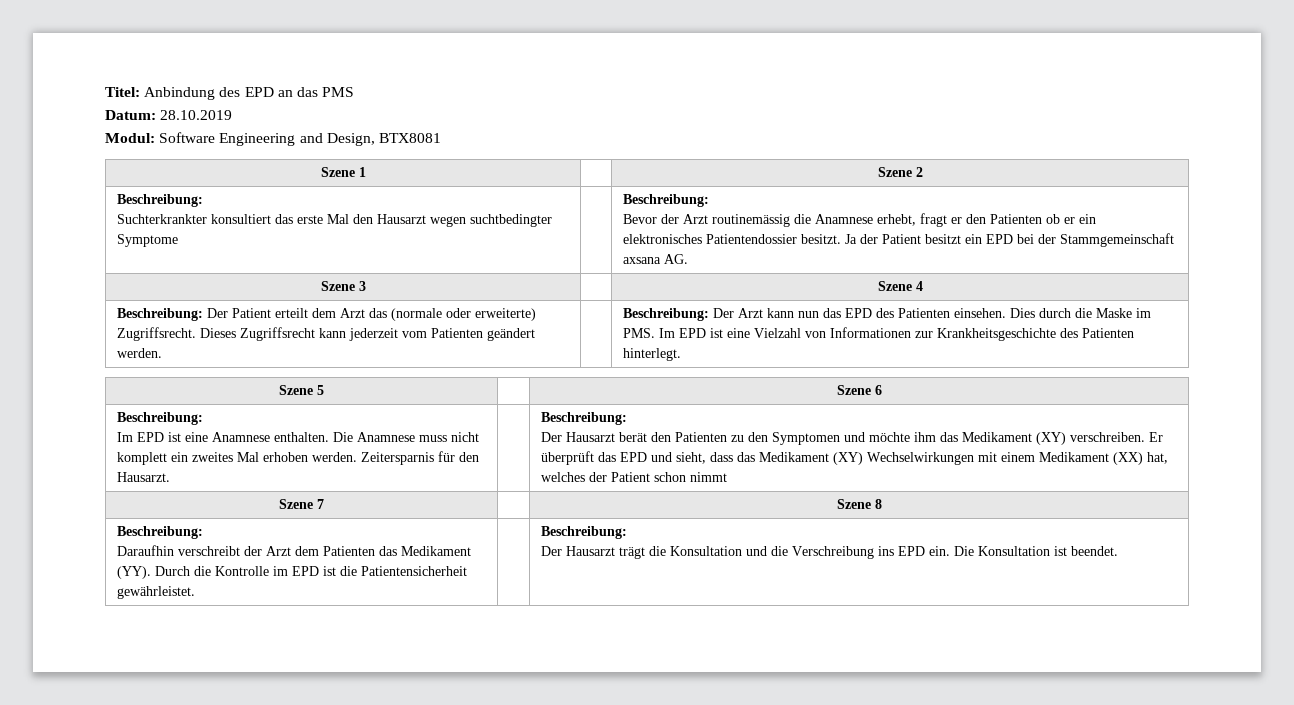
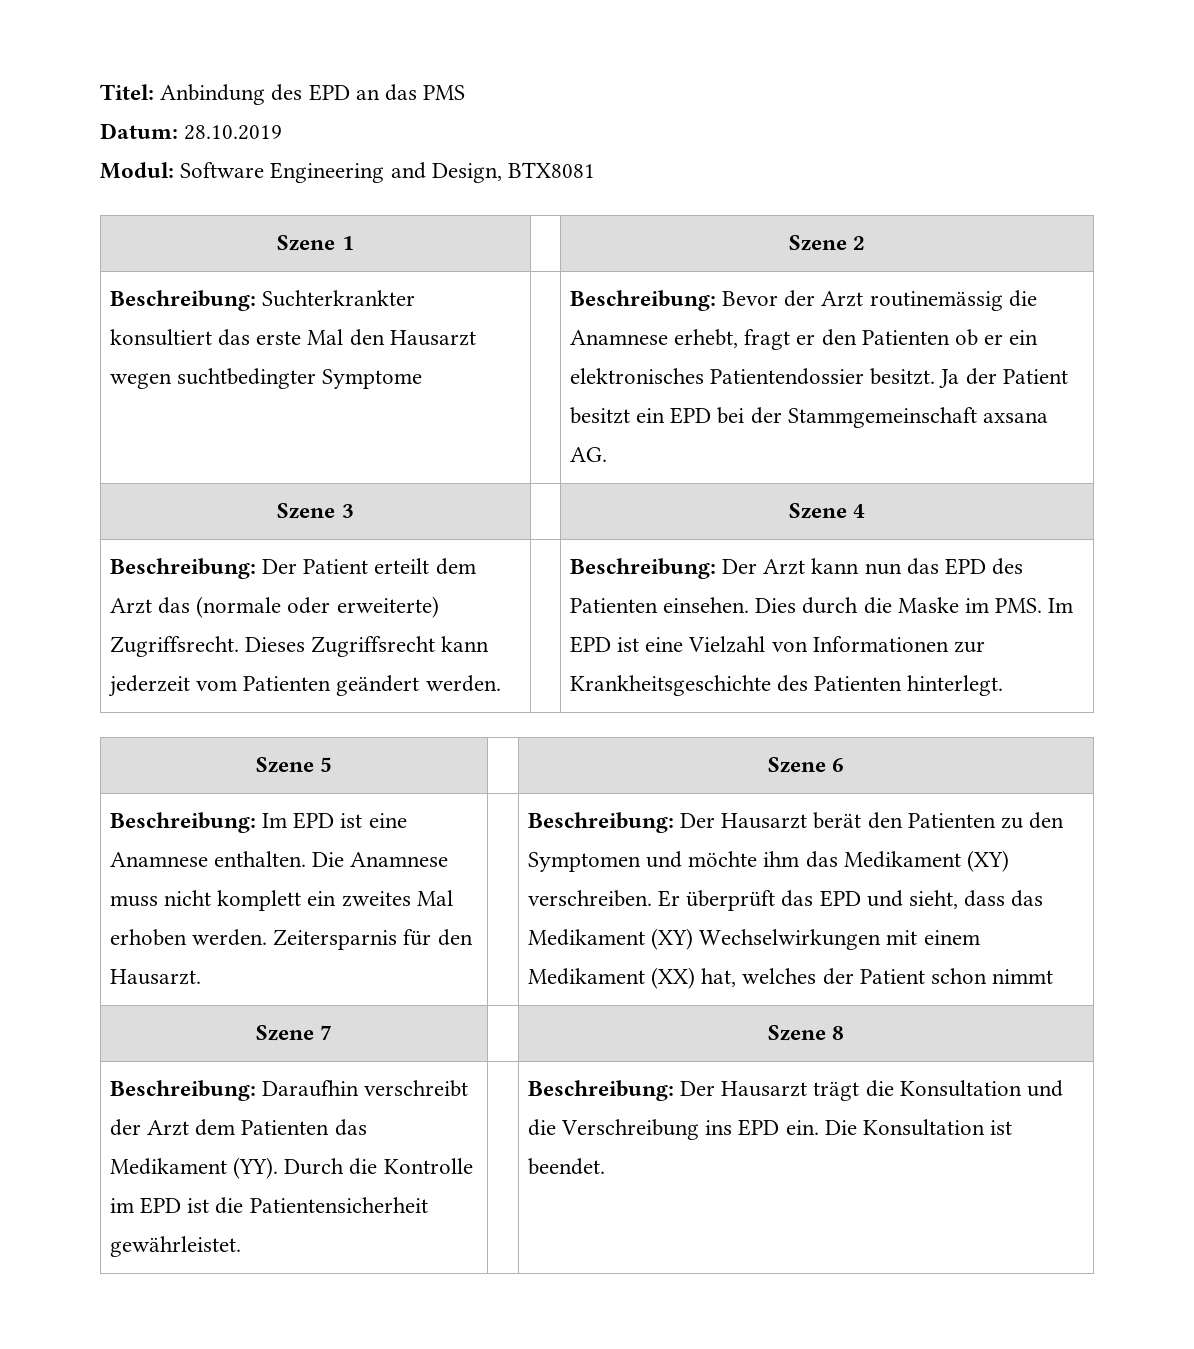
(203, 200) // -> (256, 300) none
(709, 200) // -> (716, 300) none
(203, 418) // -> (256, 822) none
(627, 418) // -> (674, 822) none
(203, 532) // -> (256, 1090) none
(627, 532) // -> (674, 1090) none

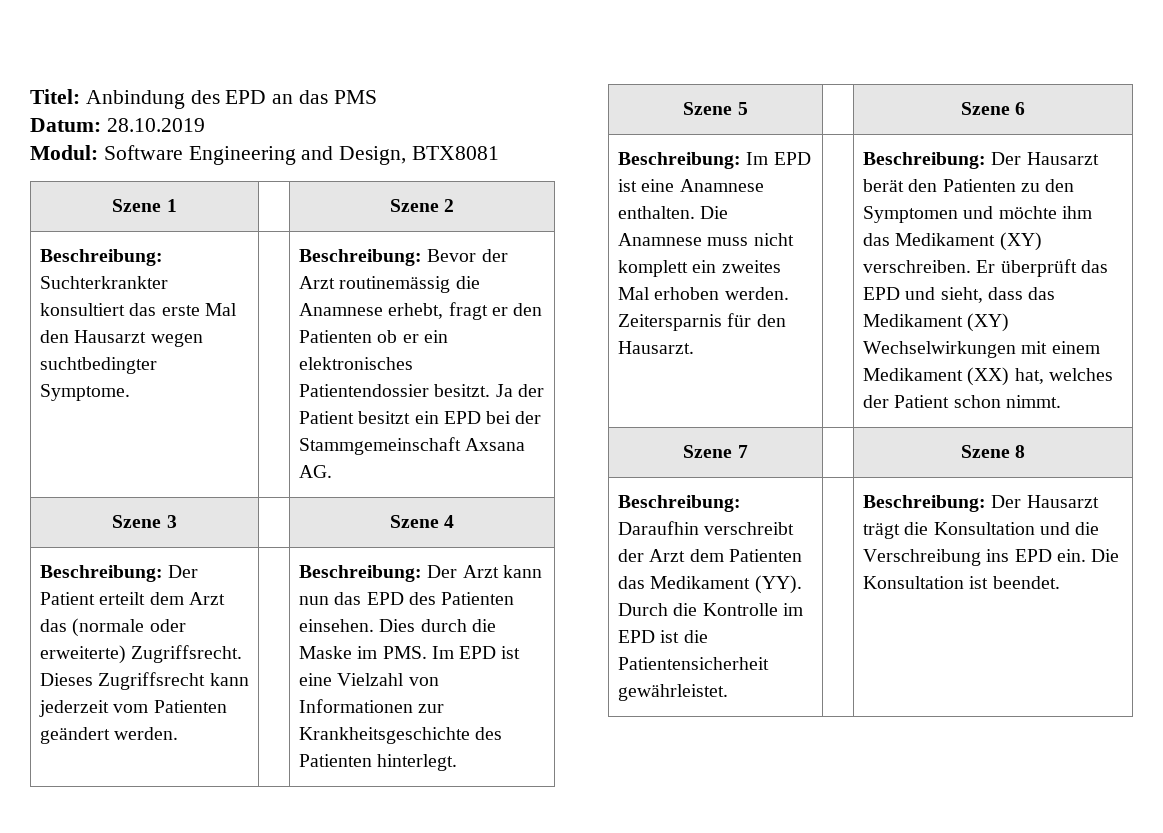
[322,369,423,389] Symptome -> [40,384,131,401] Symptome.
[982,412,1048,423] axsana -> [465,438,526,451] Axsana
[992,969,1054,984] nimmt -> [1005,395,1061,408] nimmt.

